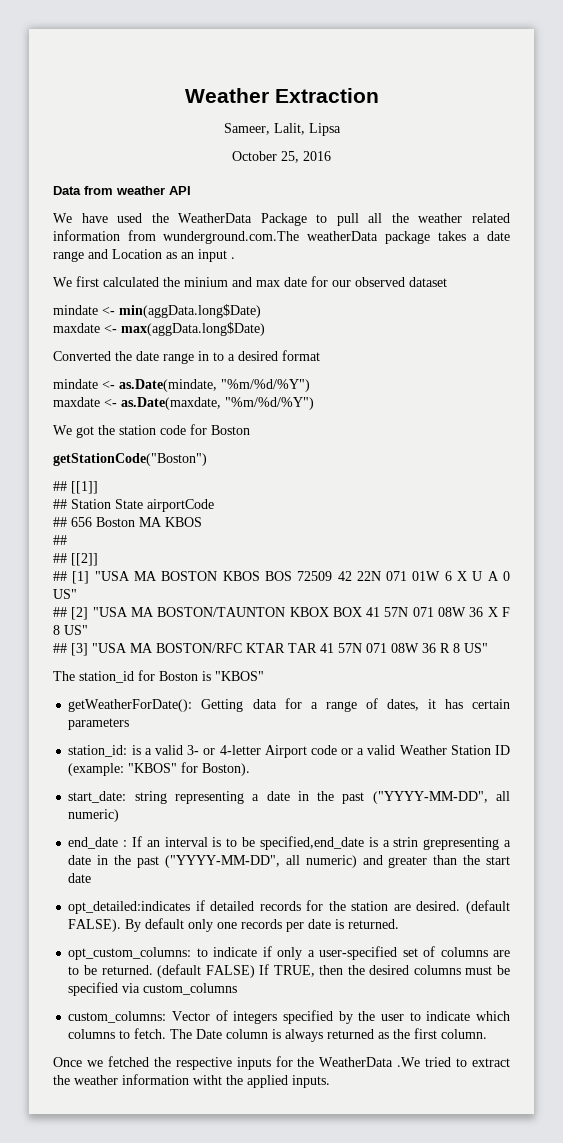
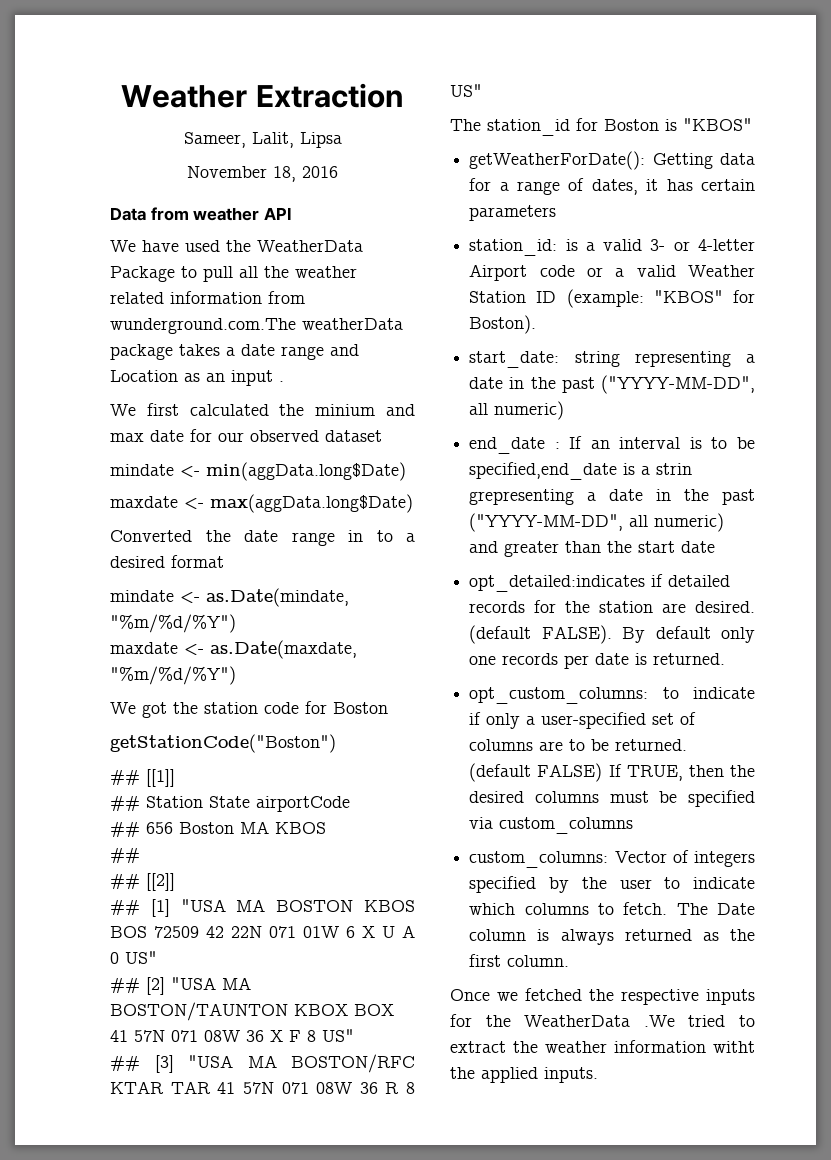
[232,151,299,163] October 25, -> [187,166,296,182] November 18,

